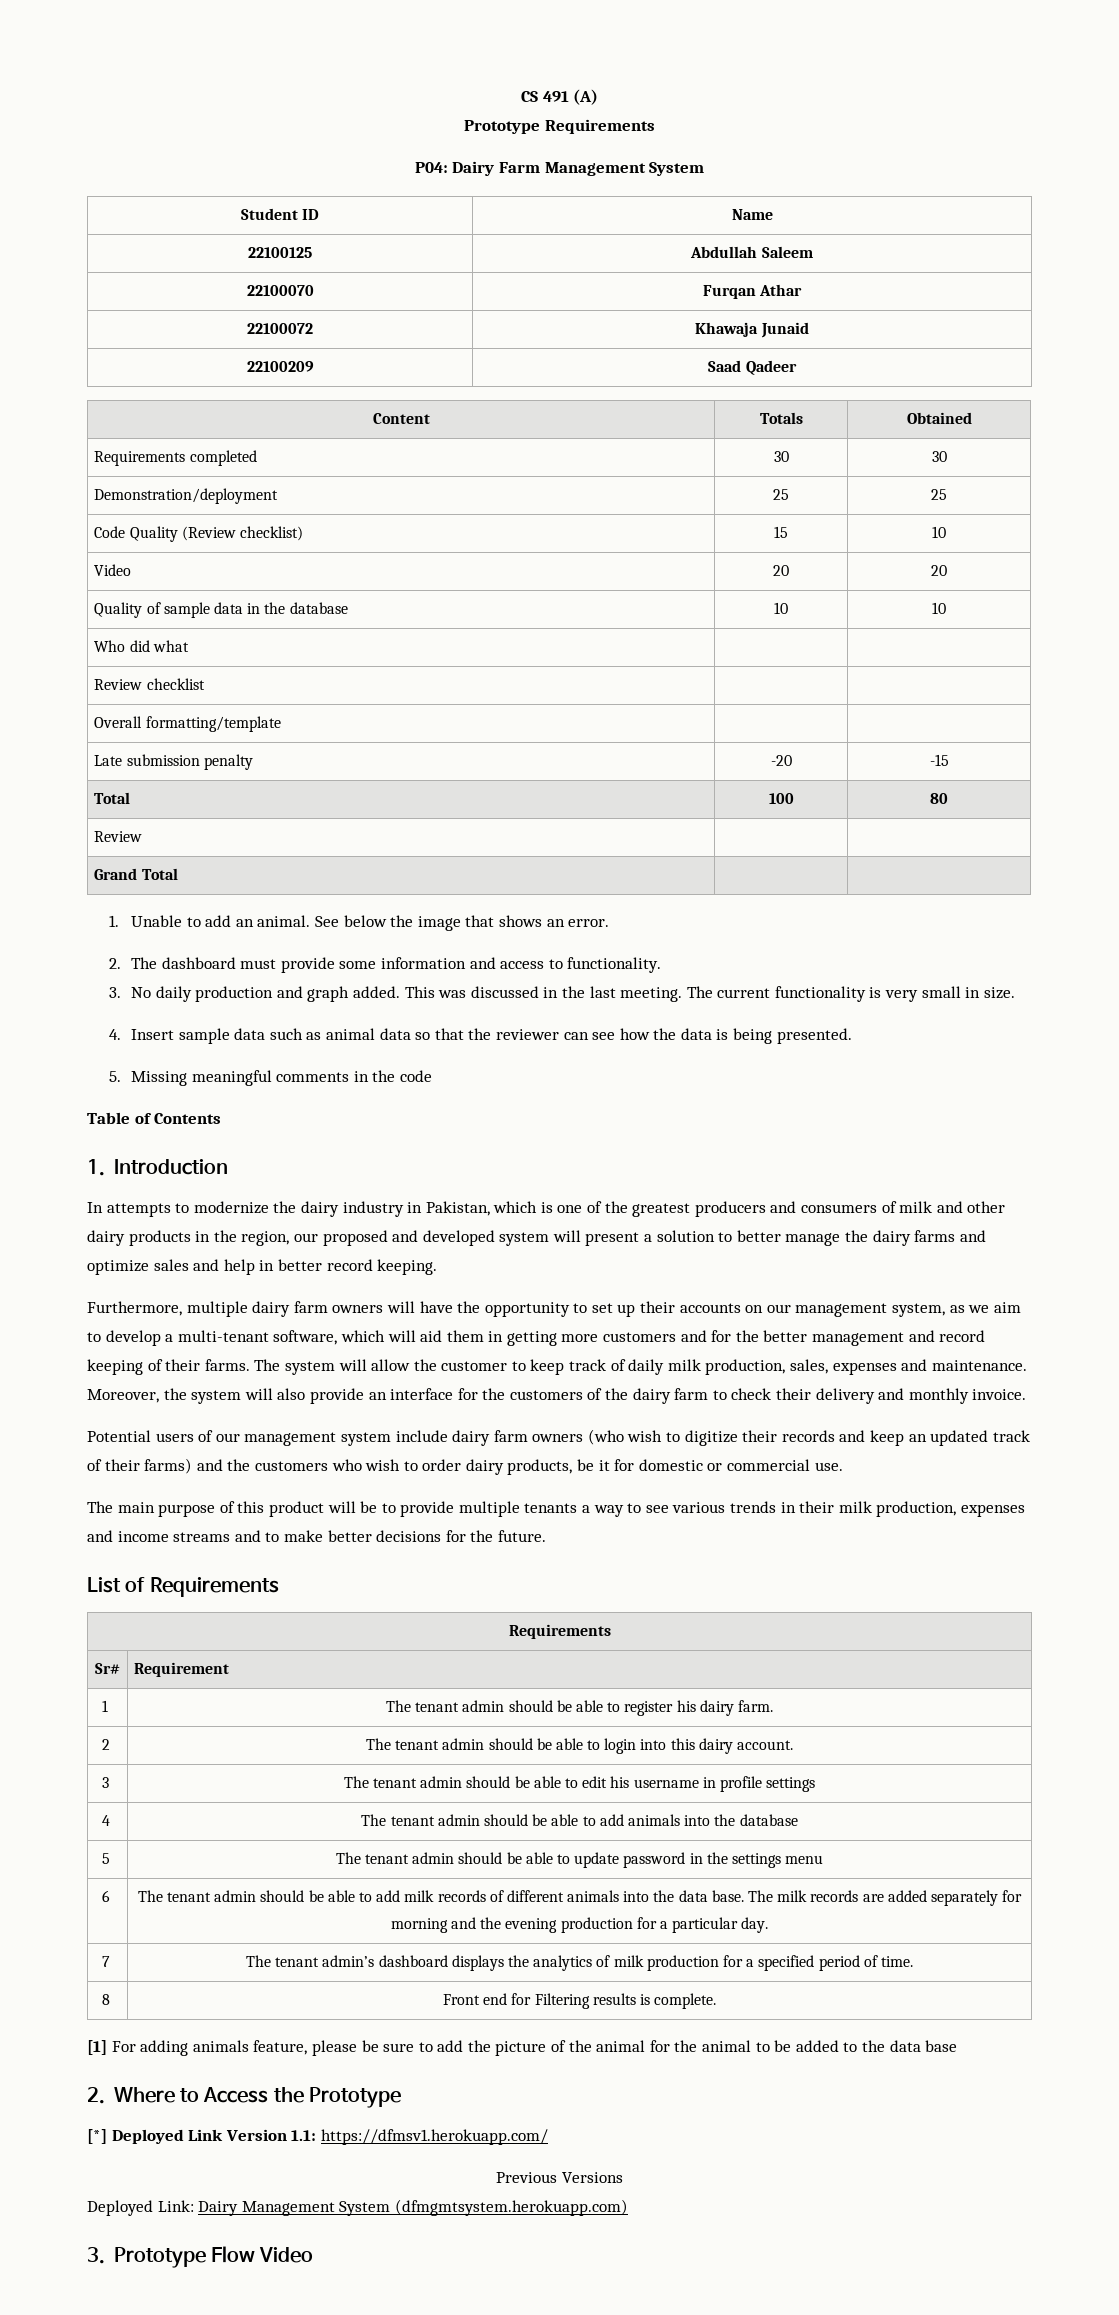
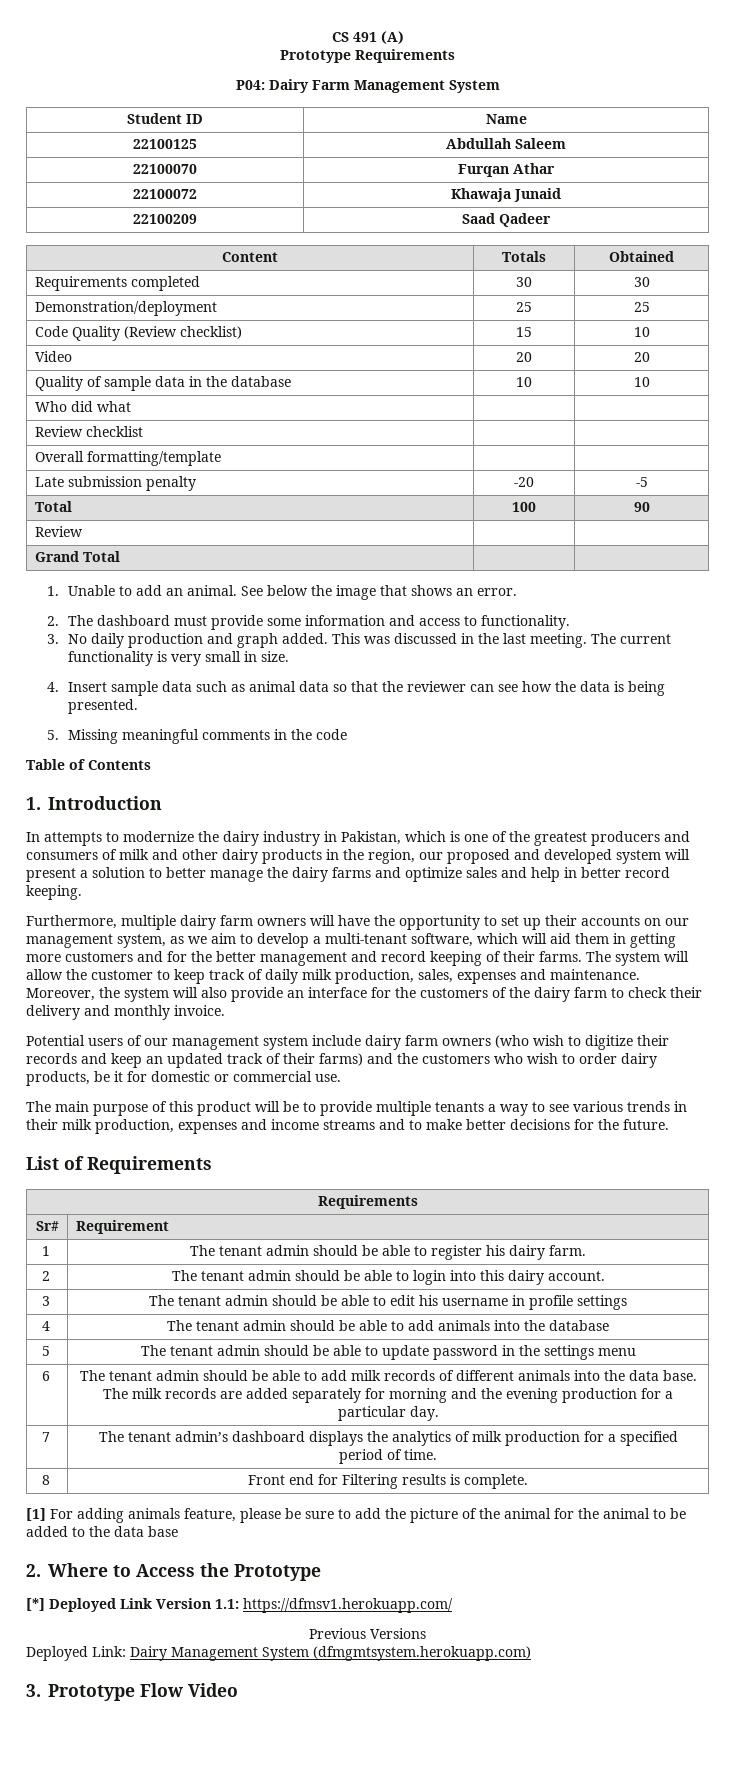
[929,754,949,766] -15 -> [635,477,648,487] -5
[930,793,948,804] 80 -> [633,502,650,512] 90

